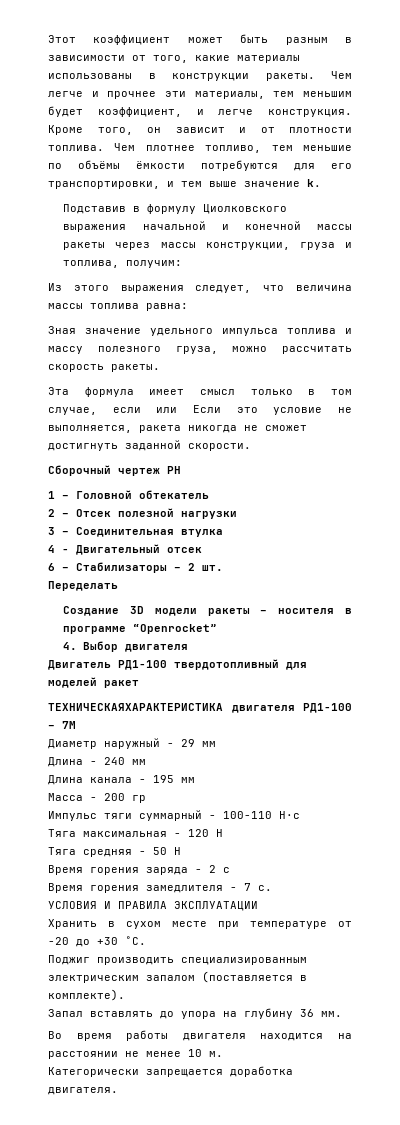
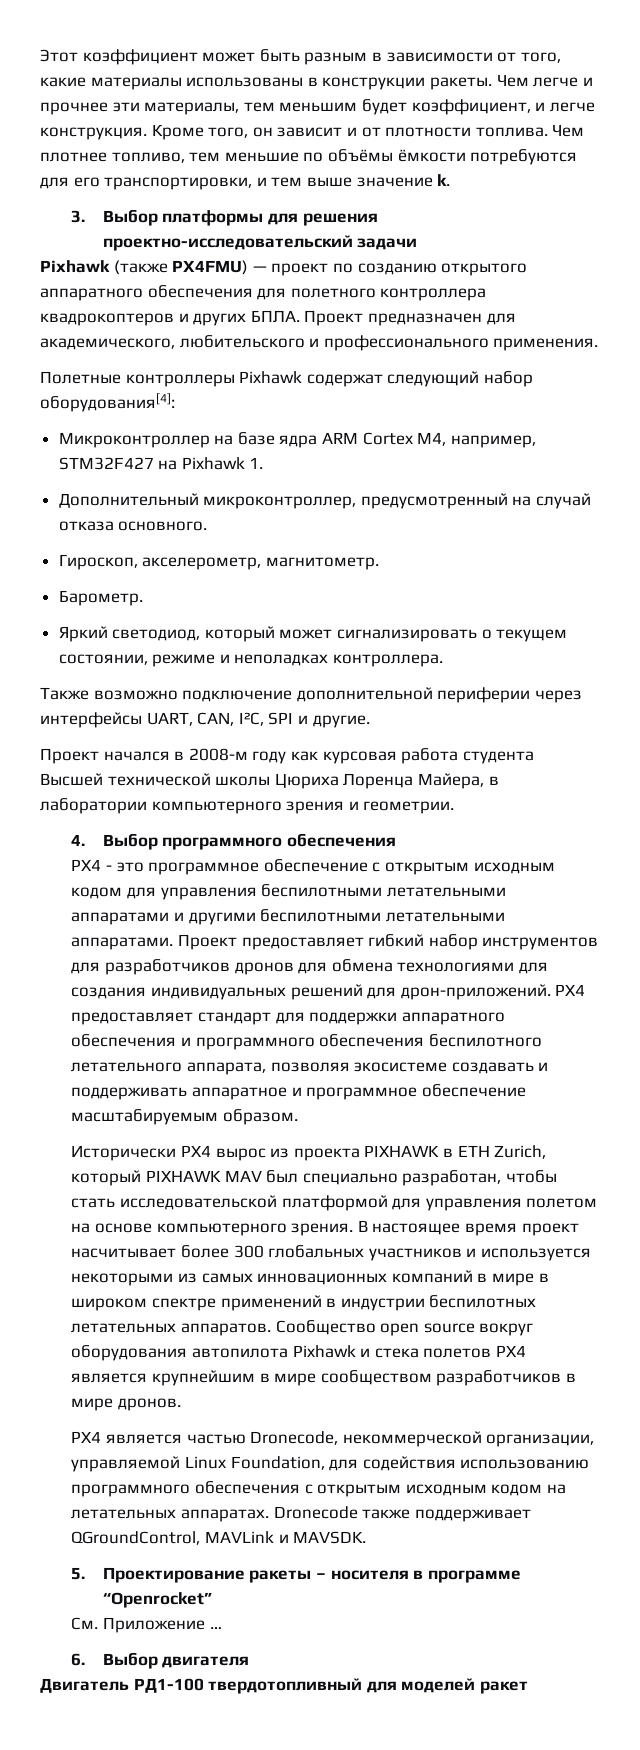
[63,204,288,214] [63,221,353,232] [63,242,353,250] [63,260,183,268] [48,283,352,293] [48,303,188,311] [48,326,352,336] [48,346,352,354] [48,364,160,372] [48,387,352,397] [48,405,352,415] [48,425,307,433] [48,440,251,451] [48,465,181,476] [48,490,209,499] [48,508,237,519] [48,527,223,537] [48,544,202,555] [48,562,223,573] [48,581,118,591] [63,606,197,616] Подставив в формулу Циолковского выражения начальной и конечной массы ракеты через массы конструкции, груза и топлива, получим: // Из этого выражения следует, что величина массы топлива равна: // Зная значение удельного импульса топлива и массу полезного груза, можно рассчитать скорость ракеты. // Эта формула имеет смысл только в том случае, если или Если это условие не выполняется, ракета никогда не сможет достигнуть заданной скорости. // Сборочный чертеж РН // 1 – Головной обтекатель // 2 – Отсек полезной нагрузки // 3 – Соединительная втулка // 4 - Двигательный отсек // 6 – Стабилизаторы – 2 шт. // Переделать // Создание 3D модели -> [71,209,378,226] [102,235,418,251] [40,260,528,276] [40,285,487,301] [40,310,516,326] [40,335,599,351] [40,371,533,387] [40,393,175,412] [58,432,536,448] [58,457,264,470] [58,493,592,509] [58,521,208,531] [58,554,379,570] [58,590,143,606] [58,626,568,642] [58,654,444,667] [40,687,582,703] [40,712,370,728] [40,748,534,764] [40,773,499,789] [40,798,455,814] [71,833,396,850] [71,859,555,875] [71,884,506,900] [71,909,505,925] [71,934,599,950] [71,959,548,975] [71,984,586,1000] [71,1012,505,1025] [71,1034,542,1050] [71,1062,549,1075] [71,1084,526,1100] [71,1109,298,1125] [71,1145,547,1161] [71,1170,557,1186] [71,1195,598,1211] [71,1220,579,1236] [71,1245,591,1261] [71,1270,549,1286] [71,1295,537,1311] [71,1320,534,1336] [71,1345,526,1361] [71,1370,576,1386] [71,1398,181,1411] [71,1431,595,1447] [71,1456,590,1472] [71,1481,566,1497] [71,1506,531,1522] [71,1531,367,1545] [71,1567,245,1583] 3. Выбор платформы для решения проектно-исследовательский задачи // Pixhawk (также PX4FMU) — проект по созданию открытого аппаратного обеспечения для полетного контроллера квадрокоптеров и других БПЛА. Проект предназначен для академического, любительского и профессионального применения. // Полетные контроллеры Pixhawk содержат следующий набор оборудования[4]: // Микроконтроллер на базе ядра ARM Cortex M4, например, STM32F427 на Pixhawk 1. // Дополнительный микроконтроллер, предусмотренный на случай отказа основного. // Гироскоп, акселерометр, магнитометр. // Барометр. // Яркий светодиод, который может сигнализировать о текущем состоянии, режиме и неполадках контроллера. // Также возможно подключение дополнительной периферии через интерфейсы UART, CAN, I²C, SPI и другие. // Проект начался в 2008-м году как курсовая работа студента Высшей технической школы Цюриха Лоренца Майера, в лаборатории компьютерного зрения и геометрии. // 4. Выбор программного обеспечения // PX4 - это программное обеспечение с открытым исходным кодом для управления беспилотными летательными аппаратами и другими беспилотными летательными аппаратами. Проект предоставляет гибкий набор инструментов для разработчиков дронов для обмена технологиями для создания индивидуальных решений для дрон-приложений. PX4 предоставляет стандарт для поддержки аппаратного обеспечения и программного обеспечения беспилотного летательного аппарата, позволяя экосистеме создавать и поддерживать аппаратное и программное обеспечение масштабируемым образом. // Исторически PX4 вырос из проекта PIXHAWK в ETH Zurich, который PIXHAWK MAV был специально разработан, чтобы стать исследовательской платформой для управления полетом на основе компьютерного зрения. В настоящее время проект насчитывает более 300 глобальных участников и используется некоторыми из самых инновационных компаний в мире в широком спектре применений в индустрии беспилотных летательных аппаратов. Сообщество open source вокруг оборудования автопилота Pixhawk и стека полетов PX4 является крупнейшим в мире сообществом разработчиков в мире дронов. // PX4 является частью Dronecode, некоммерческой организации, управляемой Linux Foundation, для содействия использованию программного обеспечения с открытым исходным кодом на летательных аппаратах. Dronecode также поддерживает QGroundControl, MAVLink и MAVSDK. // 5. Проектирование
[63,642,78,650] 4. -> [71,1617,222,1633] [71,1653,86,1666] См. Приложение … // 6.
[48,703,352,713] [48,721,76,729] [48,738,216,749] [48,757,146,767] [48,775,195,785] [48,793,146,803] [48,810,300,821] [48,829,223,837] [48,847,181,857] [48,865,230,875] [48,883,272,893] [48,901,258,911] [48,919,352,929] [48,936,146,947] [48,955,307,965] [48,971,307,983] [48,989,125,1001] [48,1008,342,1019] [48,1030,352,1041] [48,1049,223,1059] [48,1066,293,1077] [48,1087,118,1095] // ТЕХНИЧЕСКАЯХАРАКТЕРИСТИКА двигателя РД1-100 – 7M // Диаметр наружный - 29 мм // Длина - 240 мм // Длина канала - 195 мм // Масса - 200 гр // Импульс тяги суммарный - 100-110 Н∙с // Тяга максимальная - 120 Н // Тяга средняя - 50 Н // Время горения заряда - 2 с // Время горения замедлителя - 7 с. // УСЛОВИЯ И ПРАВИЛА ЭКСПЛУАТАЦИИ // Хранить в сухом месте при температуре от -20 до +30 ˚С. // Поджиг производить специализированным электрическим запалом (поставляется в комплекте). // Запал вставлять до упора на глубину 36 мм. // Во время работы двигателя находится на расстоянии не менее 10 м. // Категорически запрещается доработка двигателя. -> (528, 1687) none

